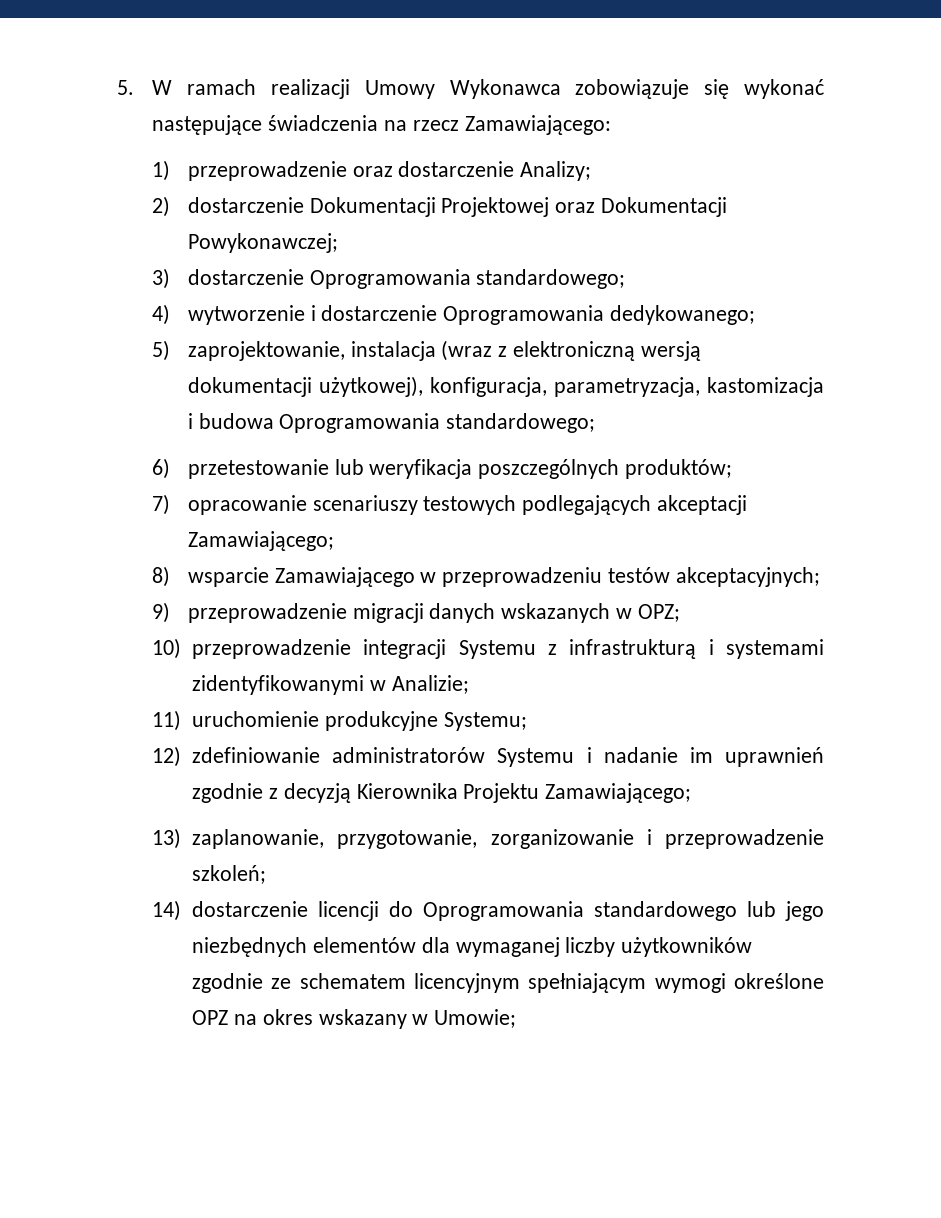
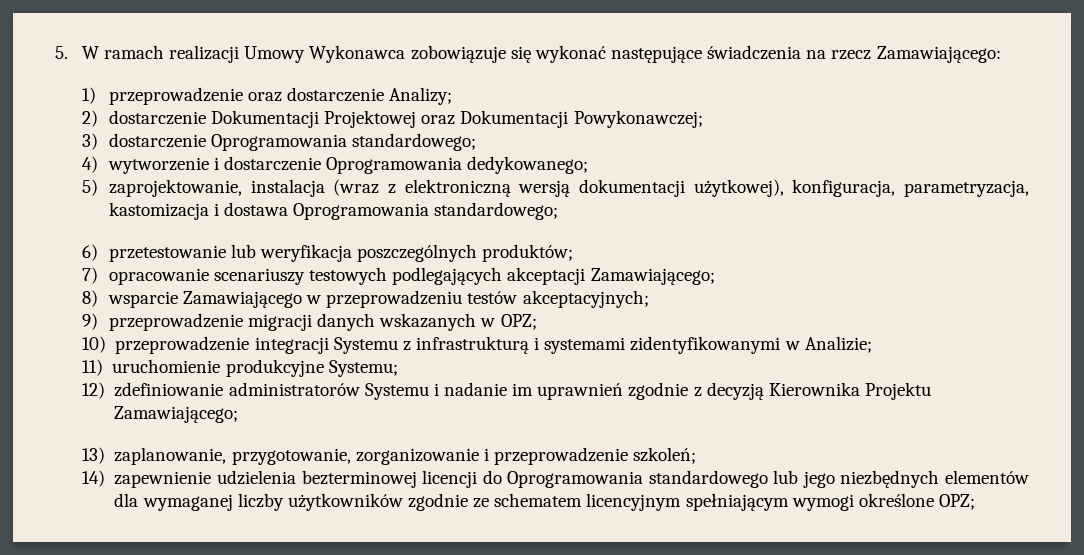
[198,413,274,429] budowa -> [224,202,289,216] dostawa
[192,901,309,917] dostarczenie -> [114,470,417,488] zapewnienie udzielenia bezterminowej
[192,1009,517,1029] OPZ na okres wskazany w Umowie; -> [938,494,975,510] OPZ;

